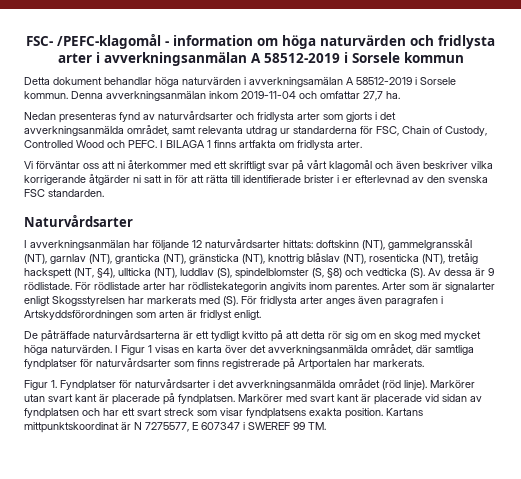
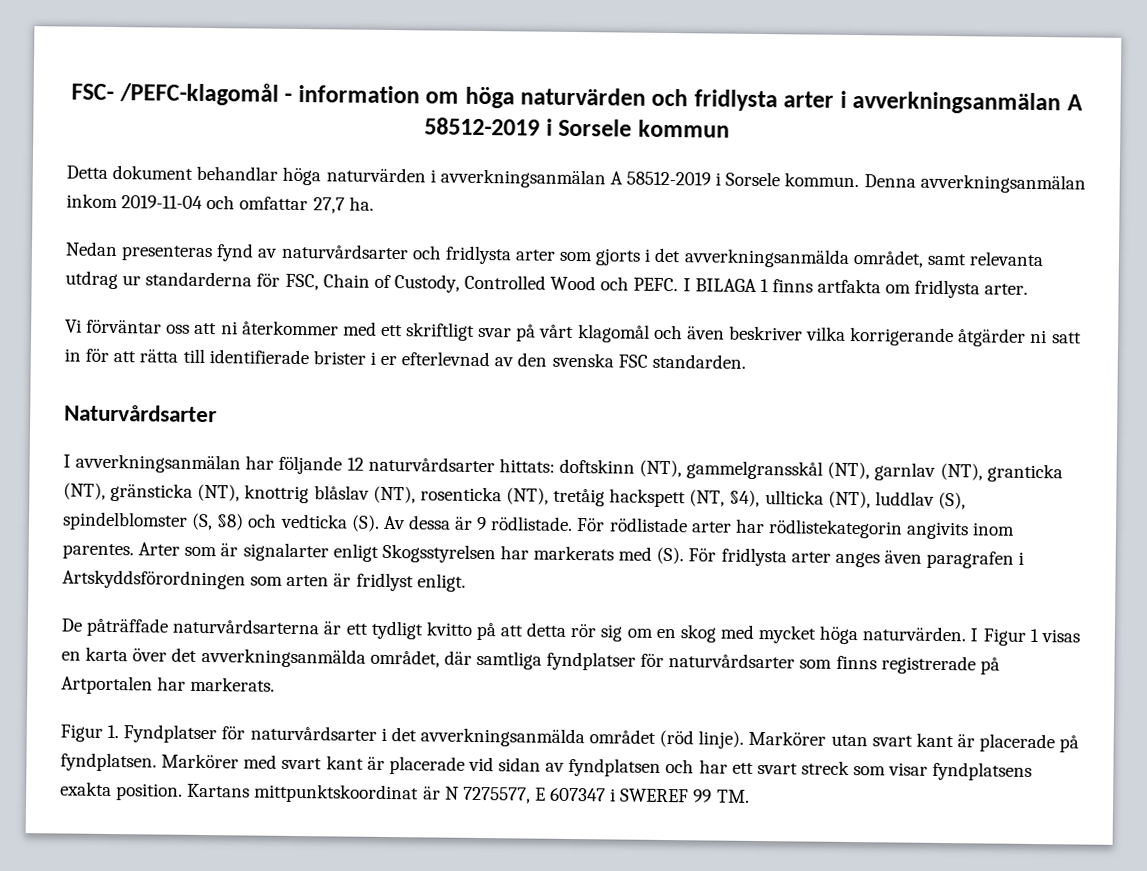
[249,77,343,87] avverkningsamälan -> [439,168,606,189] avverkningsanmälan

